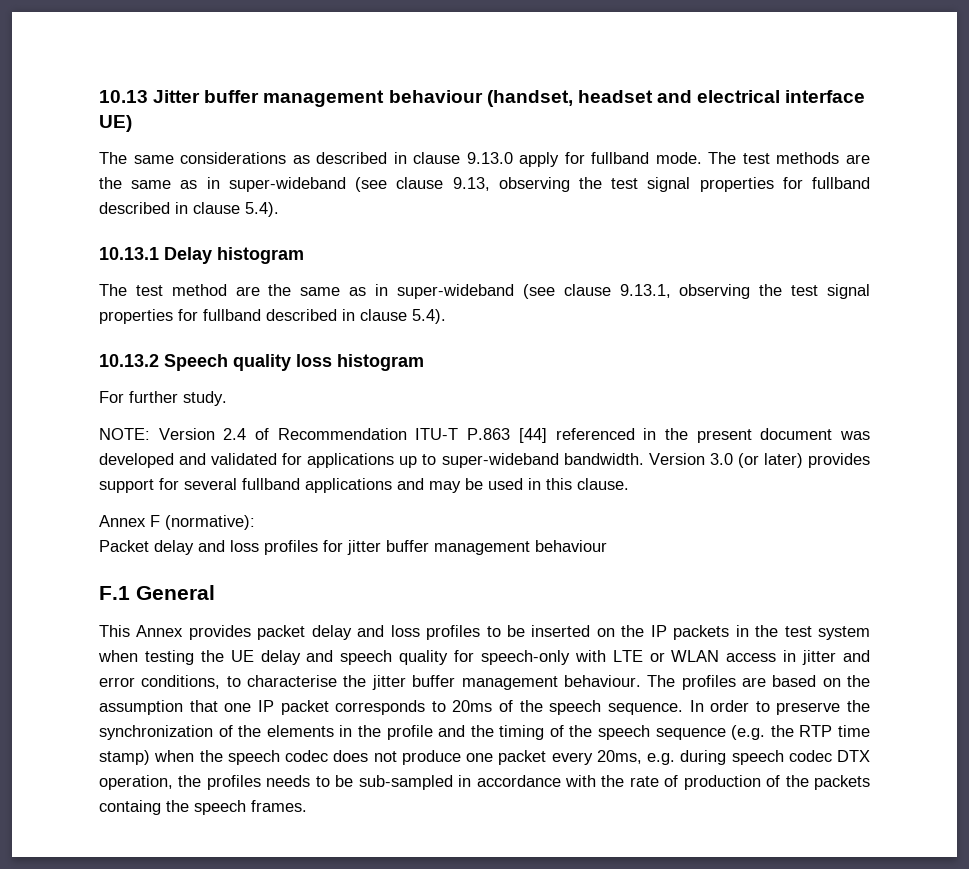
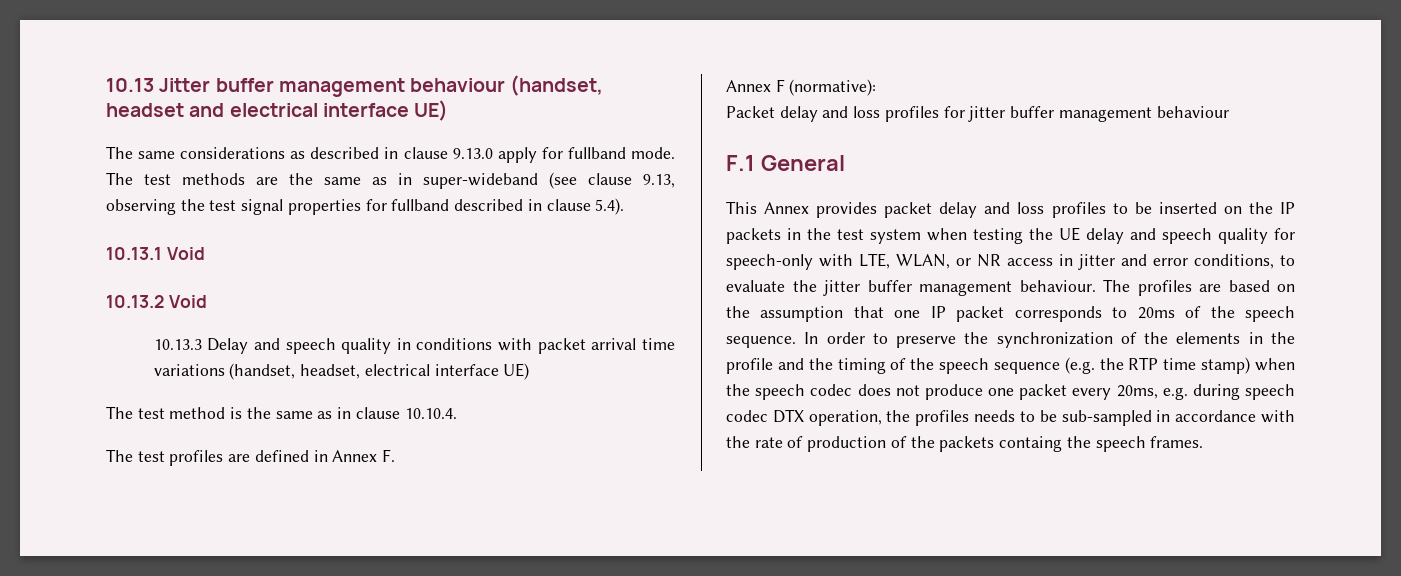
[164,247,304,264] Delay histogram -> [166,247,205,260] [106,295,207,308] [153,338,676,354] [153,363,530,380] Void // 10.13.2 Void // 10.13.3 Delay and speech quality in conditions with packet arrival time variations (handset, headset, electrical interface UE)
[235,284,871,299] [99,309,446,324] [99,354,424,371] [99,391,227,406] [99,428,871,443] [99,453,871,468] [99,478,629,493] are the same as in super-wideband (see clause 9.13.1, observing the test signal properties for fullband described in clause 5.4). // 10.13.2 Speech quality loss histogram // For further study. // NOTE: Version 2.4 of Recommendation ITU-T P.863 [44] referenced in the present document was developed and validated for applications up to super-wideband bandwidth. Version 3.0 (or later) provides support for several fullband applications and may be used in this clause. -> [230,407,457,419] [106,449,396,466] is the same as in clause 10.10.4. // The test profiles are defined in Annex F.
[612,650,720,662] LTE or WLAN -> [859,253,1001,269] LTE, WLAN, or NR
[247,675,338,687] characterise -> [726,280,785,292] evaluate

